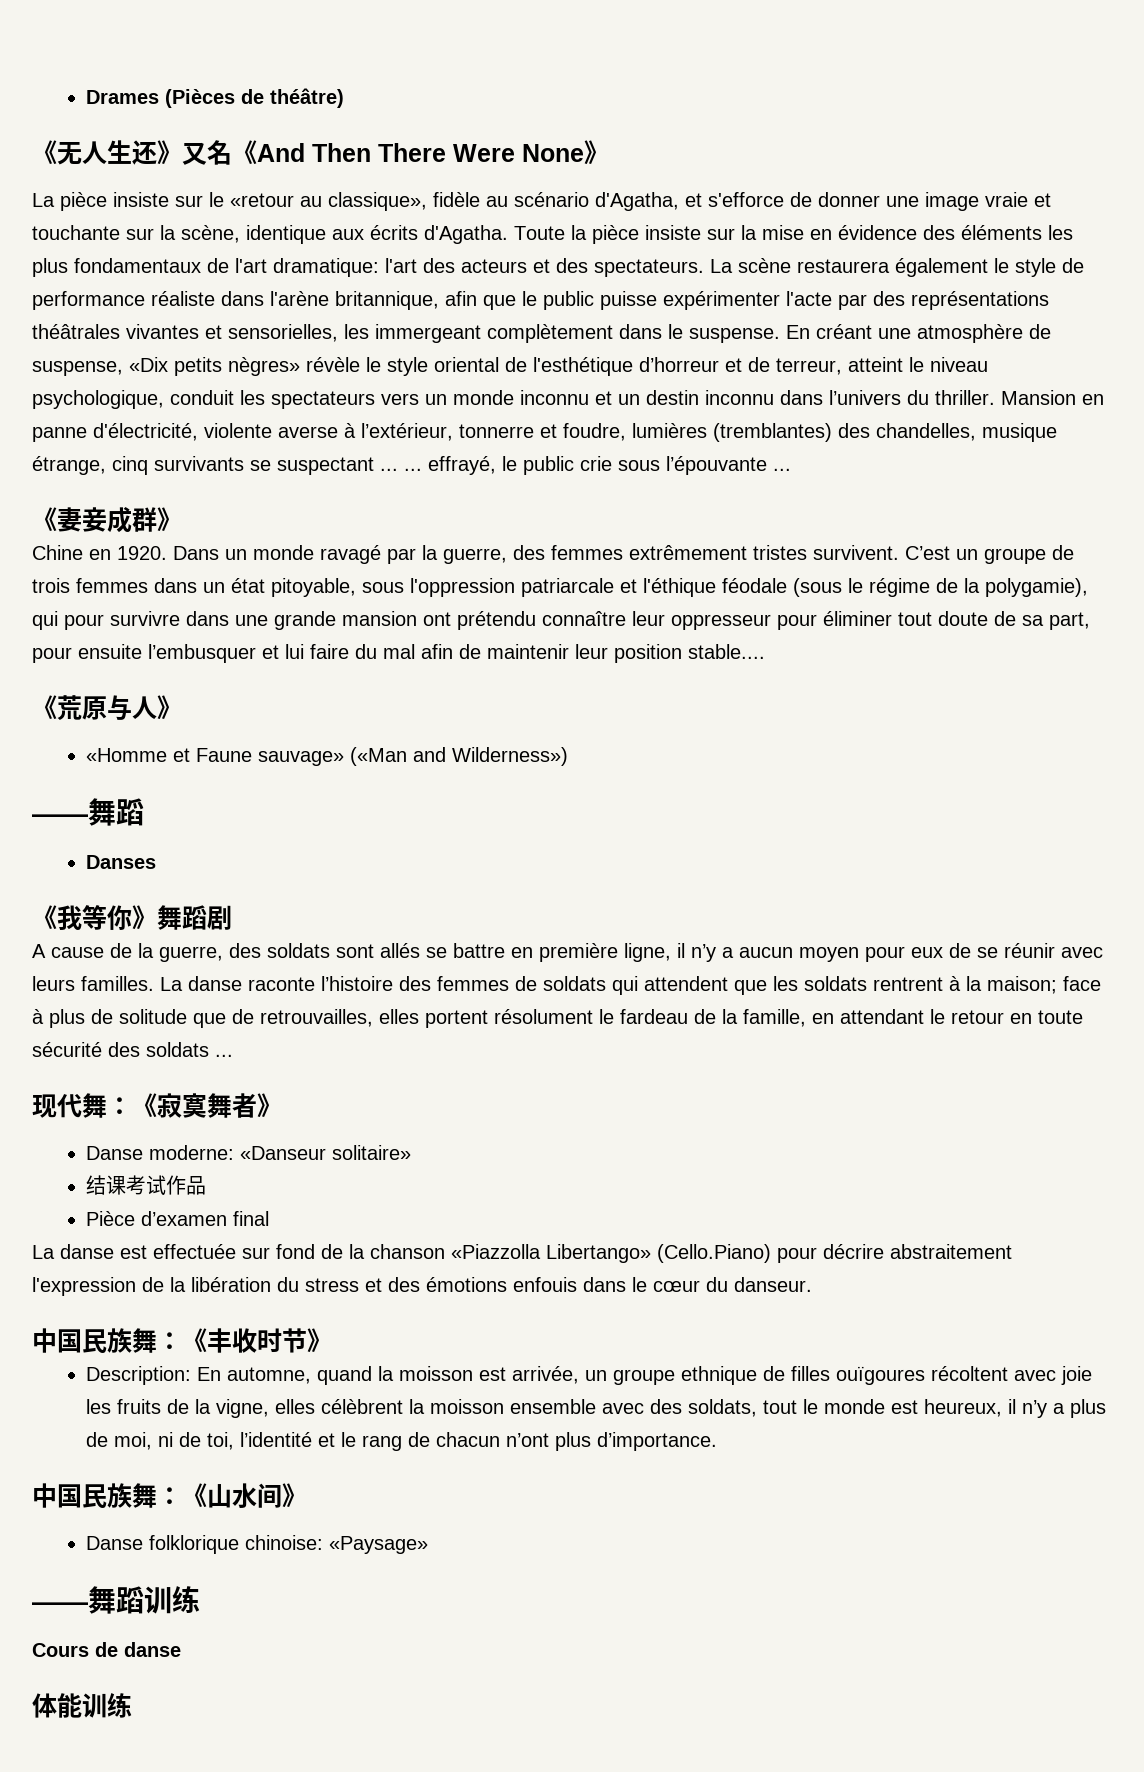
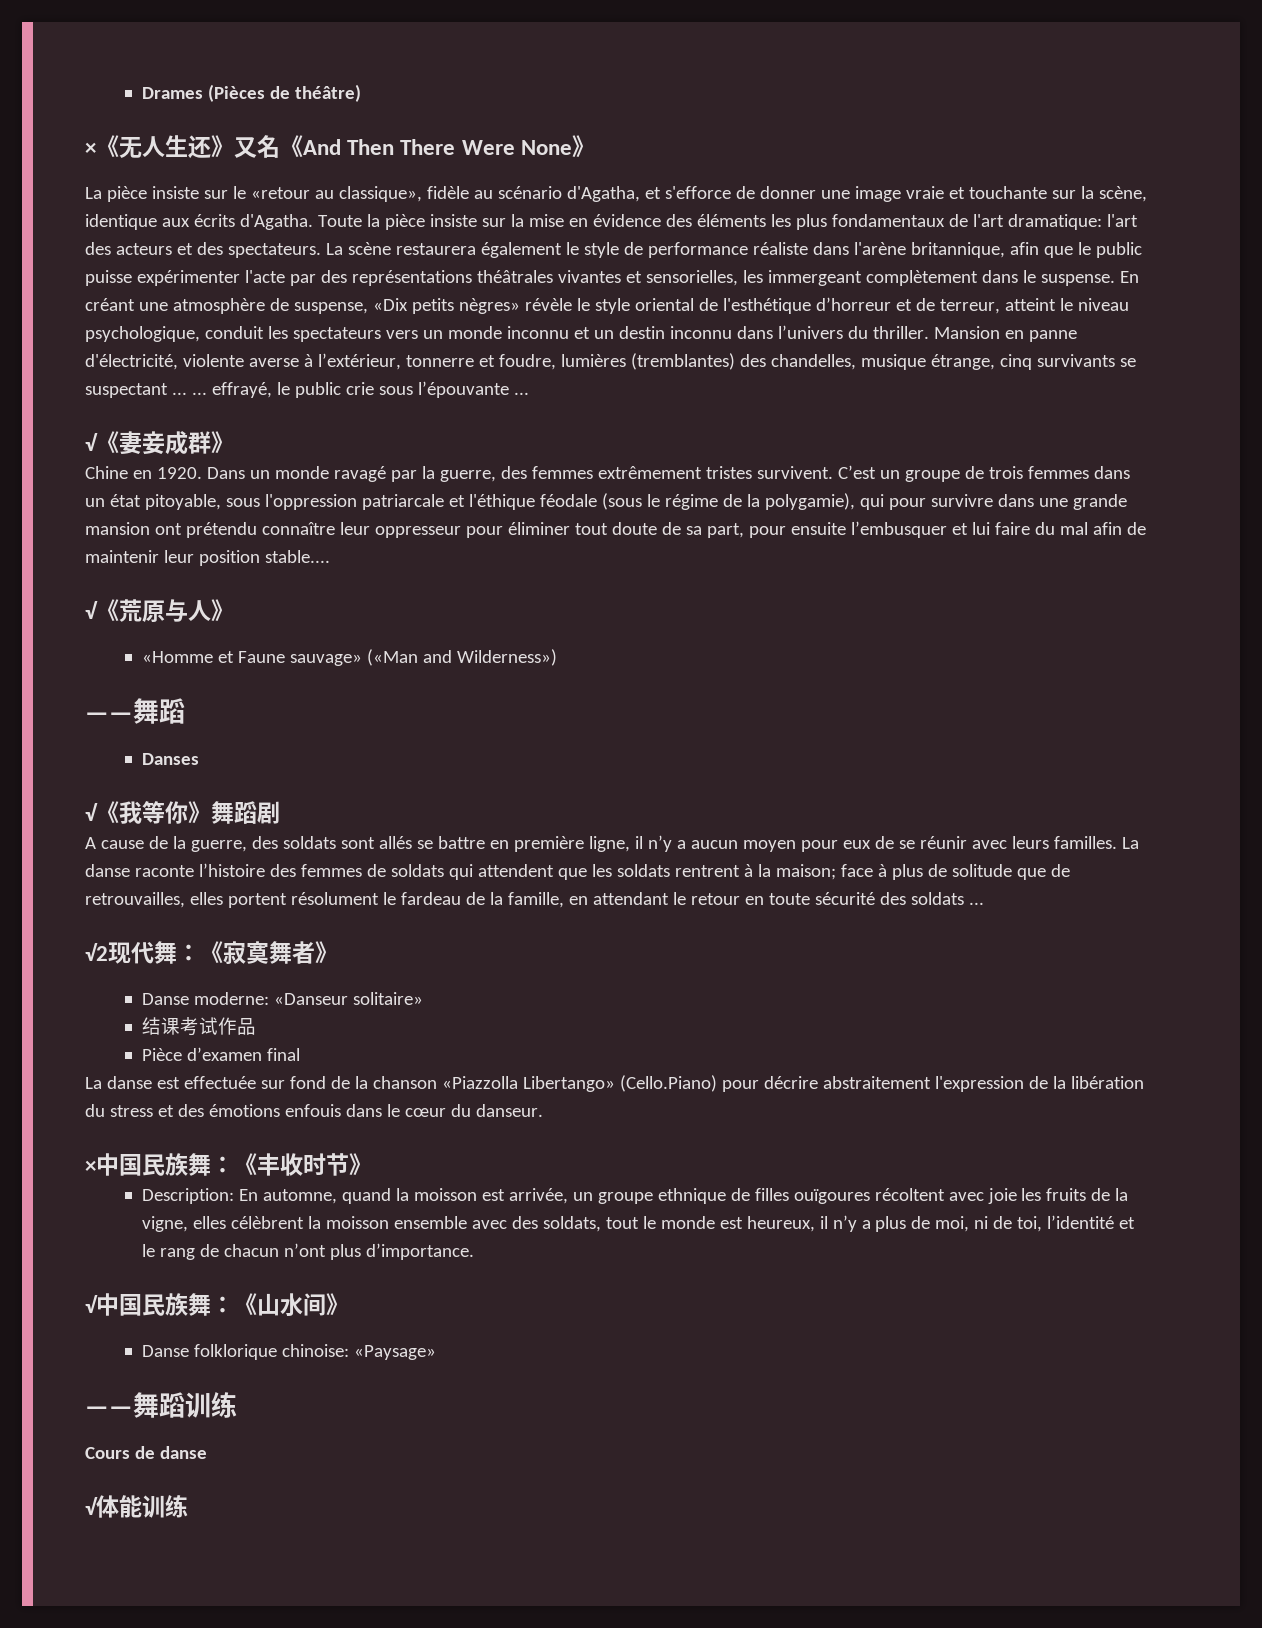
(344, 98) none -> [85,142,96,155] ×
(791, 469) none -> [85,433,98,451] √
(765, 651) none -> [85,601,98,619] √
(156, 862) none -> [85,803,98,821] √
(233, 1055) none -> [85,943,108,961] √2
(812, 1284) none -> [85,1160,96,1173] ×
(717, 1441) none -> [85,1295,98,1313] √
(181, 1649) none -> [85,1497,98,1515] √

